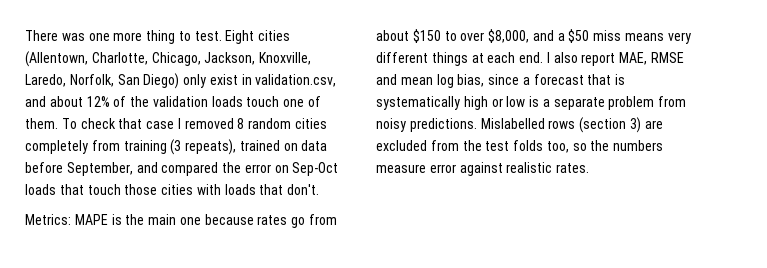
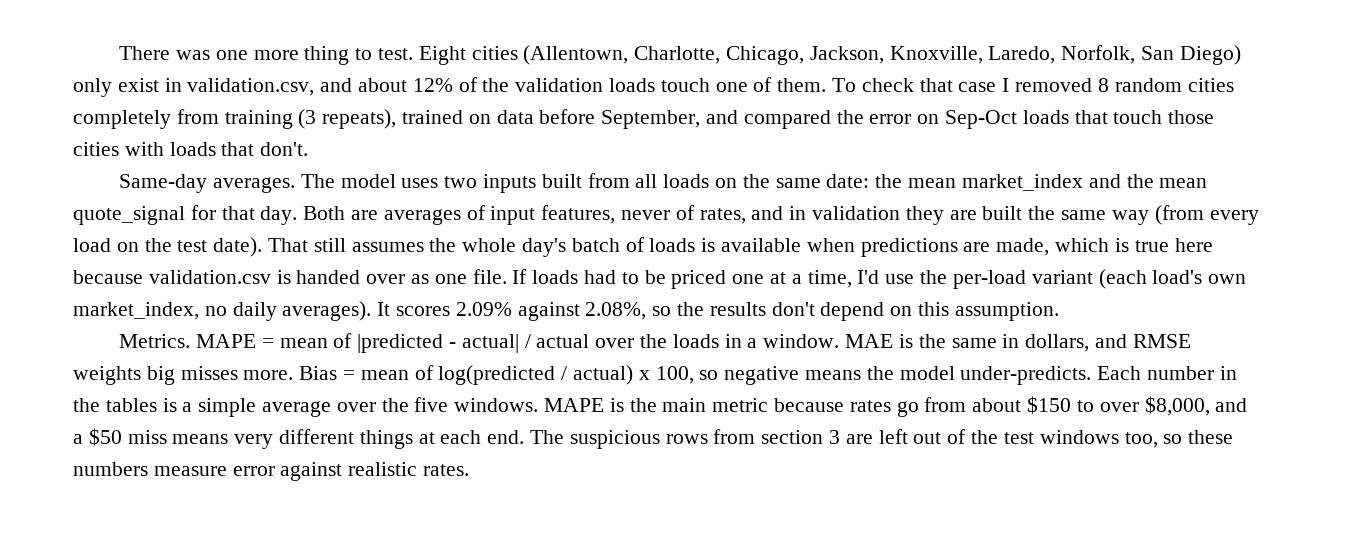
[25,214,71,225] Metrics: -> [119,173,1208,193] [73,205,1259,225] [73,237,1213,257] [73,269,1247,289] [73,301,1059,321] [119,333,1191,353] [73,365,1237,385] [73,397,539,417] Same-day averages. The model uses two inputs built from all loads on the same date: the mean market_index and the mean quote_signal for that day. Both are averages of input features, never of rates, and in validation they are built the same way (from every load on the test date). That still assumes the whole day's batch of loads is available when predictions are made, which is true here because validation.csv is handed over as one file. If loads had to be priced one at a time, I'd use the per-load variant (each load's own market_index, no daily averages). It scores 2.09% against 2.08%, so the results don't depend on this assumption. // Metrics. MAPE = mean of |predicted - actual| / actual over the loads in a window. MAE is the same in dollars, and RMSE weights big misses more. Bias = mean of log(predicted / actual) x 100, so negative means the model under-predicts. Each number in the tables is a simple average over the five windows.
[179,217,201,225] one -> [712,398,769,412] metric
[546,52,685,66] [376,74,626,88] [376,96,687,110] [376,117,663,133] [376,140,544,151] I also report MAE, RMSE and mean log bias, since a forecast that is systematically high or low is a separate problem from noisy predictions. Mislabelled rows (section 3) are excluded from the test folds -> [530,429,1119,449] The suspicious rows from section 3 are left out of the test windows
[590,140,610,151] the -> [1188,430,1234,444] these

